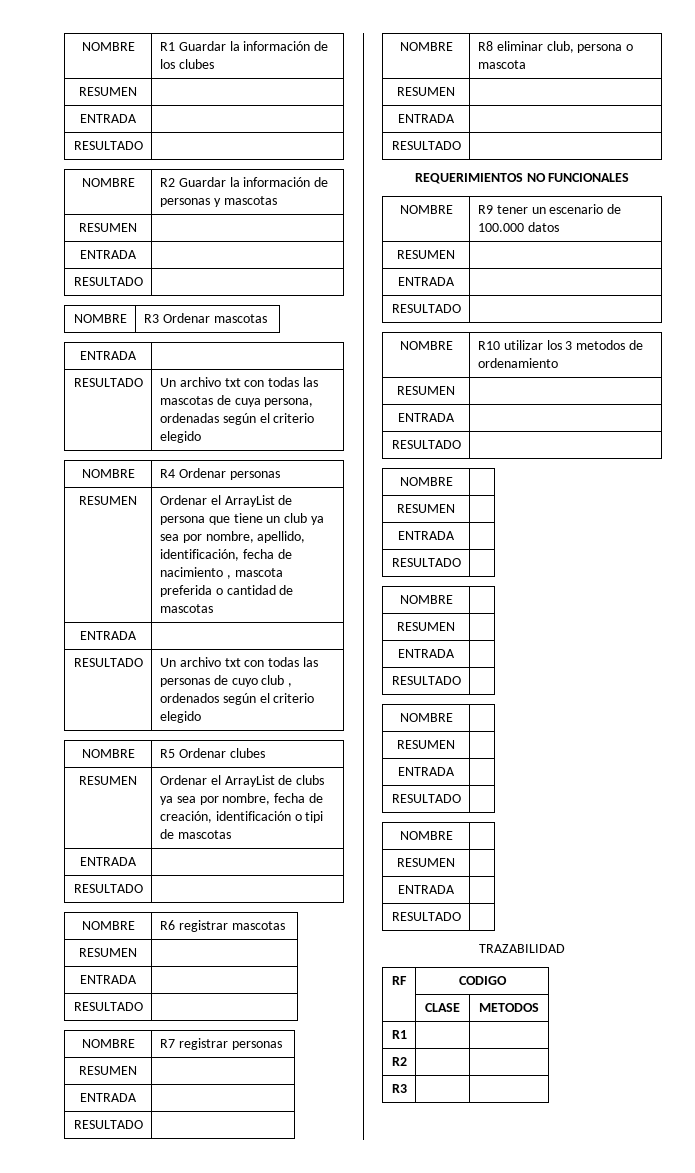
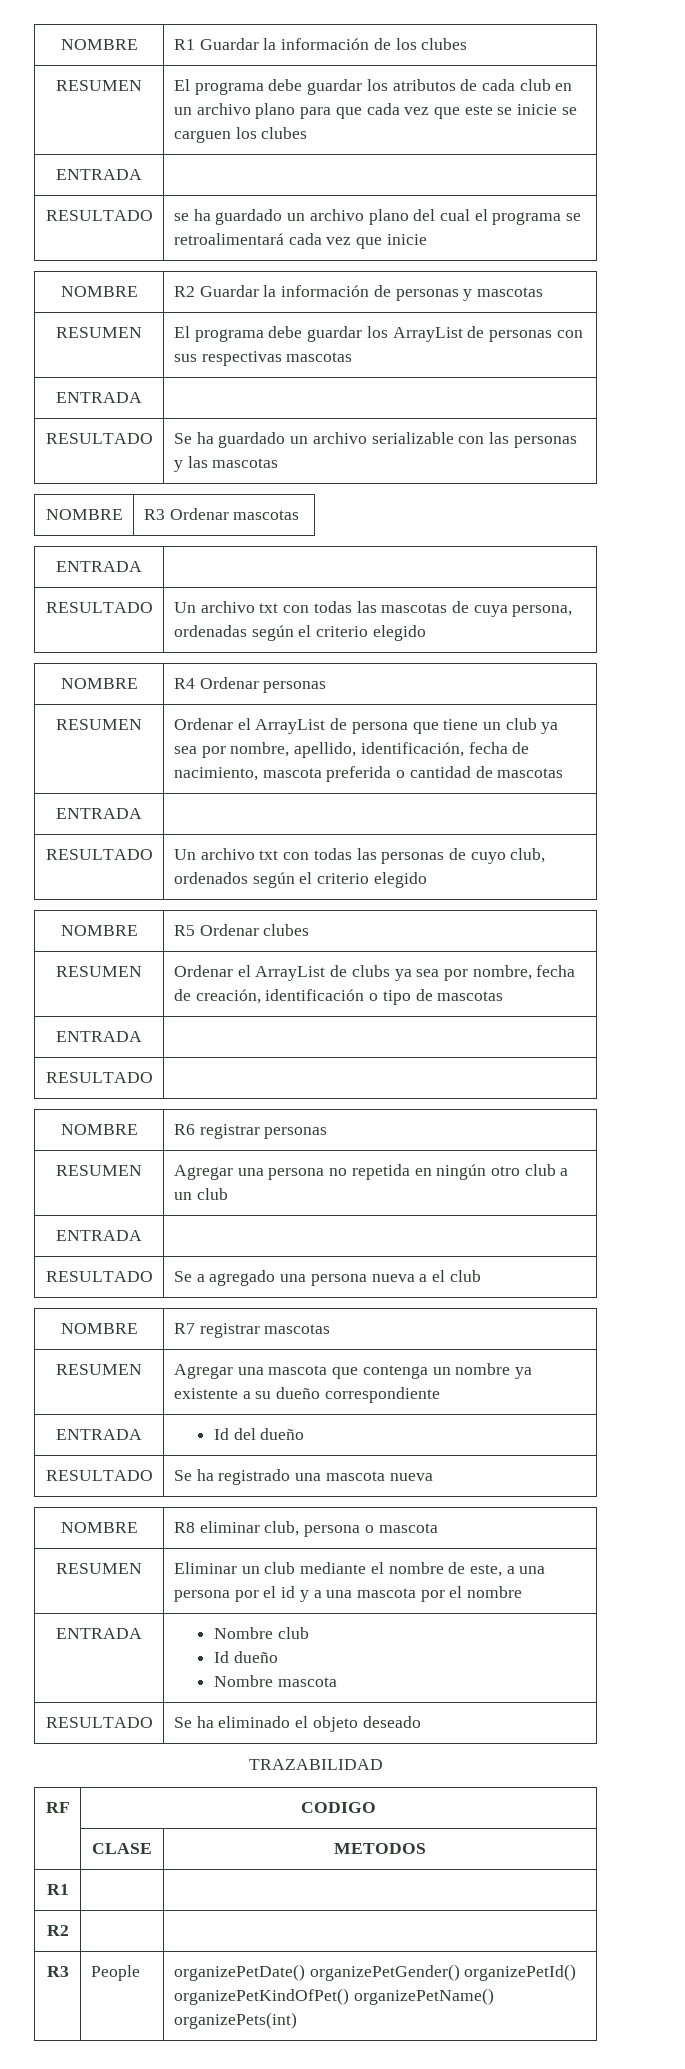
[80,114,137,123] [73,141,143,150] // ENTRADA | // RESULTADO | -> [173,79,573,95] [173,103,577,119] [173,127,308,143] [56,169,142,180] [45,210,153,221] [173,209,582,225] [173,233,427,249] El programa debe guardar los atributos de cada club en un archivo plano para que cada vez que este se inicie se carguen los clubes // ENTRADA | // RESULTADO | se ha guardado un archivo plano del cual el programa se retroalimentará cada vez que inicie
[80,250,137,259] [73,277,143,286] // ENTRADA | // RESULTADO | -> [173,326,583,342] [173,351,353,366] [56,392,142,403] [45,433,153,444] [173,432,577,448] [173,456,279,472] El programa debe guardar los ArrayList de personas con sus respectivas mascotas // ENTRADA | // RESULTADO | Se ha guardado un archivo serializable con las personas y las mascotas
[159,567,231,579] nacimiento , -> [173,767,258,781] nacimiento,
[261,675,293,687] club , -> [510,848,546,863] club,
[305,811,324,823] tipi -> [382,990,411,1005] tipo
[231,921,285,930] [79,948,137,957] [80,975,137,984] [73,1002,143,1011] mascotas // RESUMEN | // ENTRADA | // RESULTADO | -> [264,1127,328,1139] [56,1165,142,1176] [173,1164,569,1180] [173,1188,228,1200] [56,1230,142,1241] [45,1271,153,1282] [173,1270,481,1286] personas // RESUMEN | Agregar una persona no repetida en ningún otro club a un club // ENTRADA | // RESULTADO | Se a agregado una persona nueva a el club
[231,1041,282,1050] [79,1066,137,1075] [80,1093,137,1102] [73,1120,143,1129] personas // RESUMEN | // ENTRADA | // RESULTADO | -> [264,1324,331,1334] [56,1364,142,1375] [173,1363,532,1379] [173,1387,440,1403] [56,1429,142,1440] [213,1428,305,1440] [45,1470,153,1481] [173,1469,433,1485] mascotas // RESUMEN | Agregar una mascota que contenga un nombre ya existente a su dueño correspondiente // ENTRADA | Id del dueño // RESULTADO | Se ha registrado una mascota nueva
[398,114,455,123] [391,141,461,150] [414,173,630,184] [399,205,453,214] [477,204,622,214] [477,222,559,232] [397,250,455,259] [398,277,455,286] [391,304,461,313] [399,341,453,350] [477,340,643,350] [477,358,558,368] [397,386,455,395] [398,413,455,422] [391,440,461,449] [399,477,453,486] [397,504,455,513] [398,531,455,540] [391,558,461,567] [399,595,453,604] [397,622,455,631] [398,649,455,658] [391,676,461,685] [399,713,453,722] [397,740,455,749] [398,767,455,776] [391,794,461,803] [399,831,453,840] [397,858,455,867] [398,885,455,894] [391,912,461,921] // ENTRADA | // RESULTADO | // REQUERIMIENTOS NO FUNCIONALES // NOMBRE | R9 tener un escenario de 100.000 datos // RESUMEN | // ENTRADA | // RESULTADO | // NOMBRE | R10 utilizar los 3 metodos de ordenamiento // RESUMEN | // ENTRADA | // RESULTADO | // NOMBRE | // RESUMEN | // ENTRADA | // RESULTADO | // NOMBRE | // RESUMEN | // ENTRADA | // RESULTADO | // NOMBRE | // RESUMEN | // ENTRADA | // RESULTADO | // NOMBRE | // RESUMEN | // ENTRADA | // RESULTADO | -> [173,1562,546,1577] [173,1586,523,1602] [56,1628,142,1639] [213,1627,309,1639] [213,1651,278,1663] [213,1675,337,1687] [45,1717,153,1728] [173,1716,421,1732] Eliminar un club mediante el nombre de este, a una persona por el id y a una mascota por el nombre // ENTRADA | Nombre club // Id dueño // Nombre mascota // RESULTADO | Se ha eliminado el objeto deseado
(407, 1088) | -> [90,1965,140,1981] [173,1964,577,1981] [173,1988,494,2005] [173,2012,297,2029] People | organizePetDate() organizePetGender() organizePetId() organizePetKindOfPet() organizePetName() organizePets(int)

